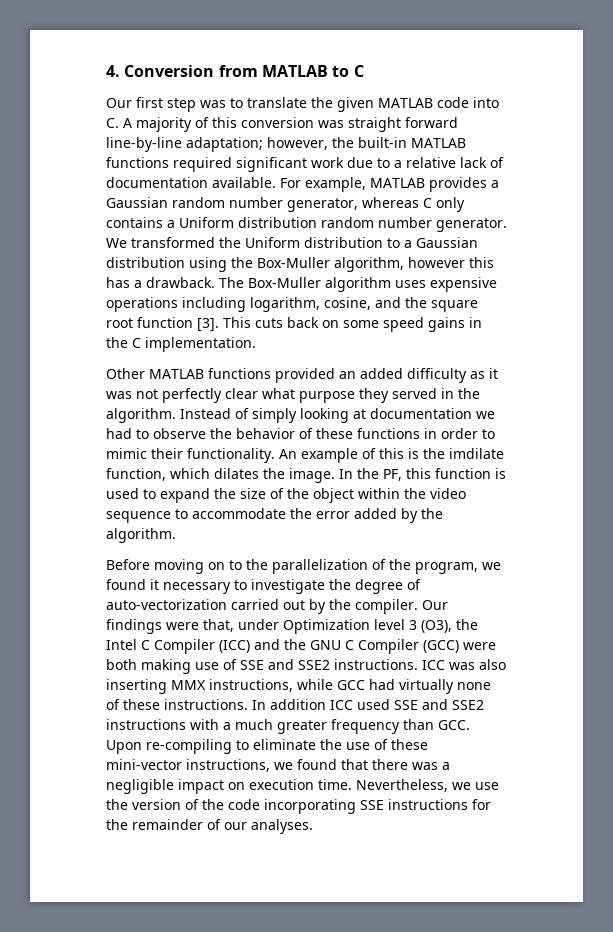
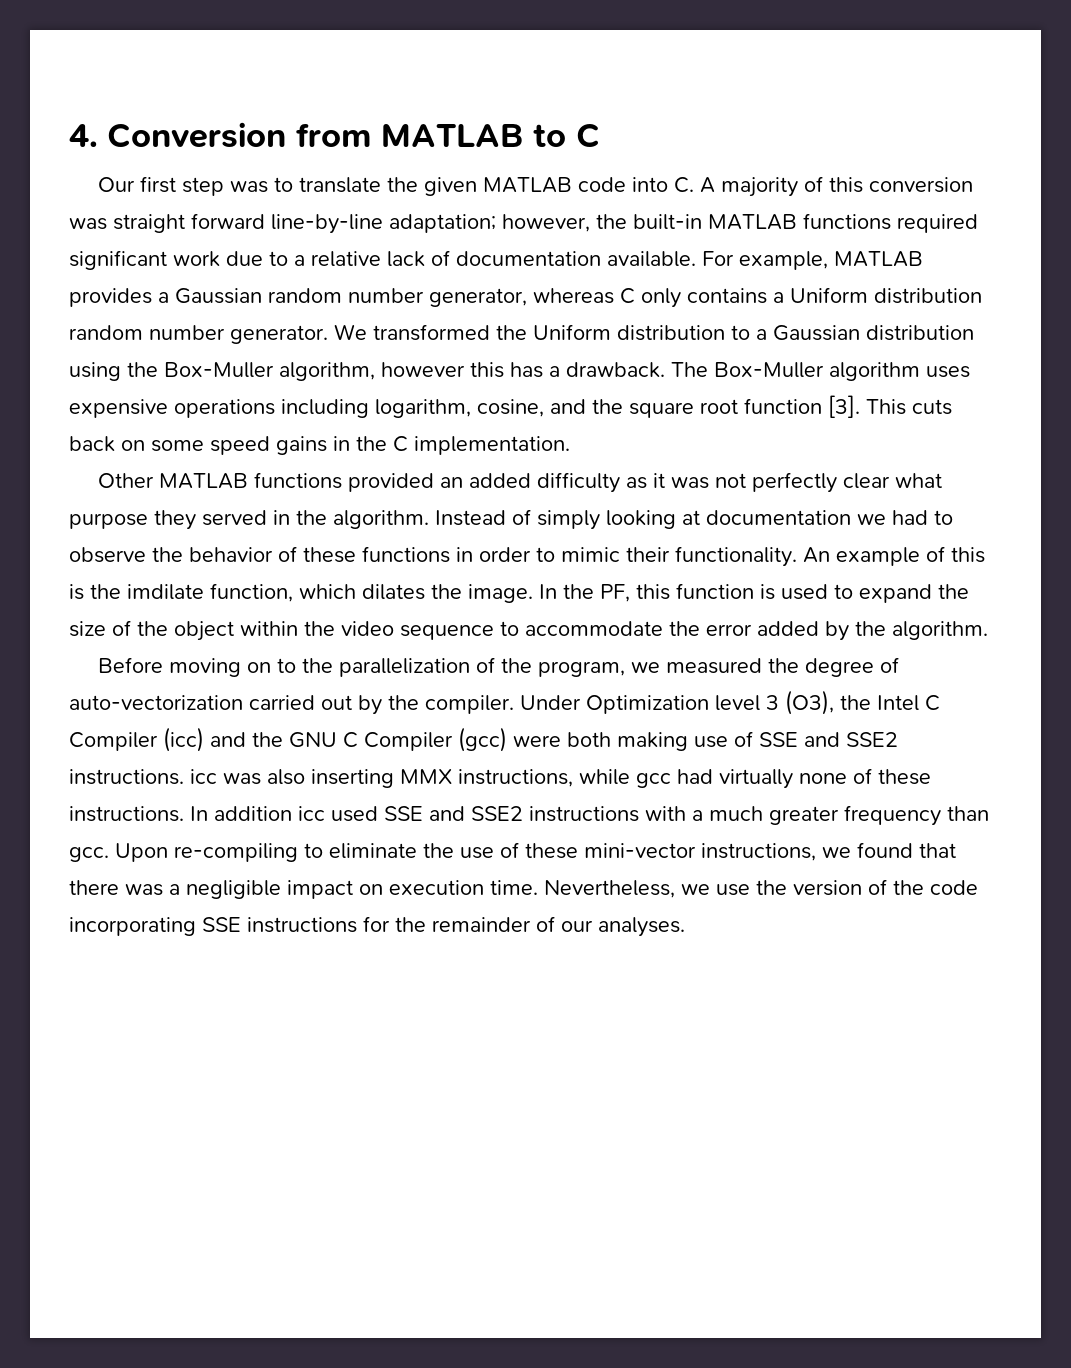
[106,579,325,594] found it necessary to investigate -> [666,658,763,674] measured
[422,600,448,610] [106,619,279,634] Our findings were that, under -> [520,695,581,710] Under
[219,640,250,653] (ICC) -> [163,727,204,752] (icc)
[423,640,459,653] (GCC) -> [458,727,507,752] (gcc)
[422,660,445,670] ICC -> [190,769,217,784] icc
[337,680,365,690] GCC -> [636,773,671,788] gcc
[330,700,353,710] ICC -> [298,806,325,821] icc
[438,720,470,730] GCC. -> [69,847,109,862] gcc.

